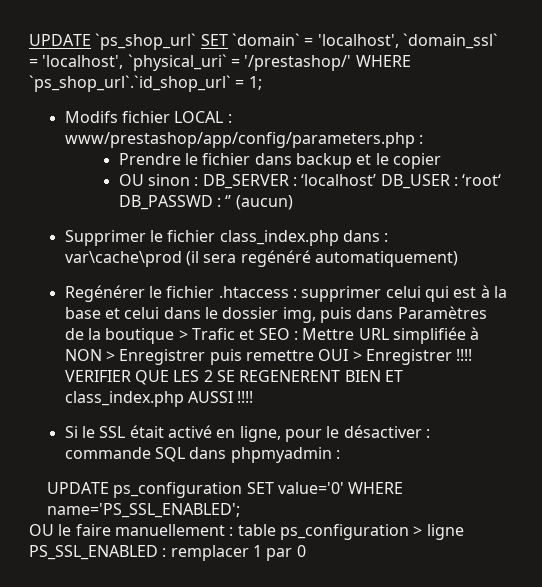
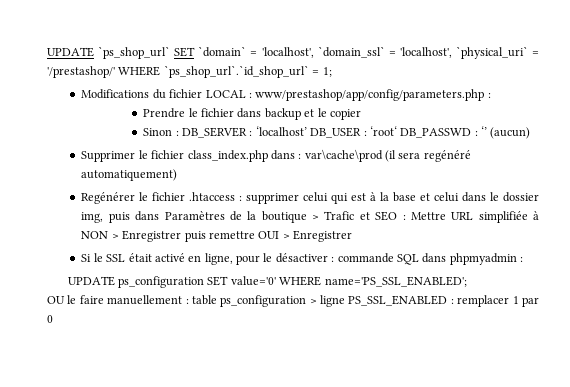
[64,111,118,123] Modifs -> [81,89,166,99] Modifications du
[118,174,190,186] OU sinon -> [143,128,173,136] Sinon
[456,349,473,361] [64,370,403,385] [64,391,254,407] !!!! VERIFIER QUE LES 2 SE REGENERENT BIEN ET class_index.php AUSSI !!!! -> (353, 236) none

